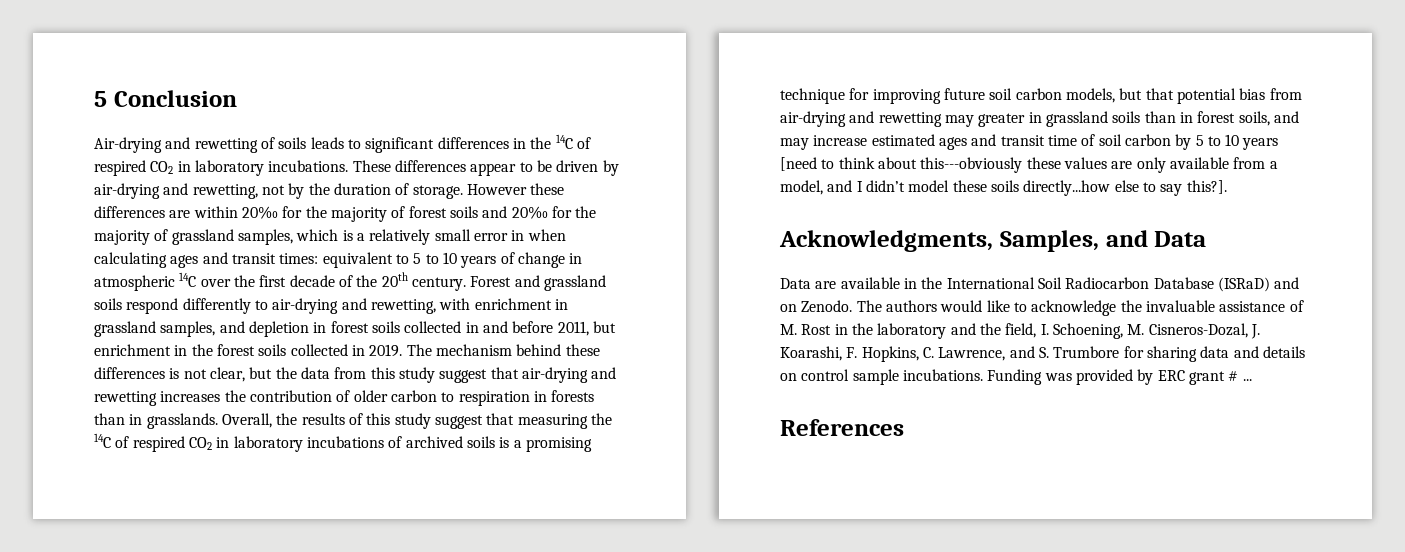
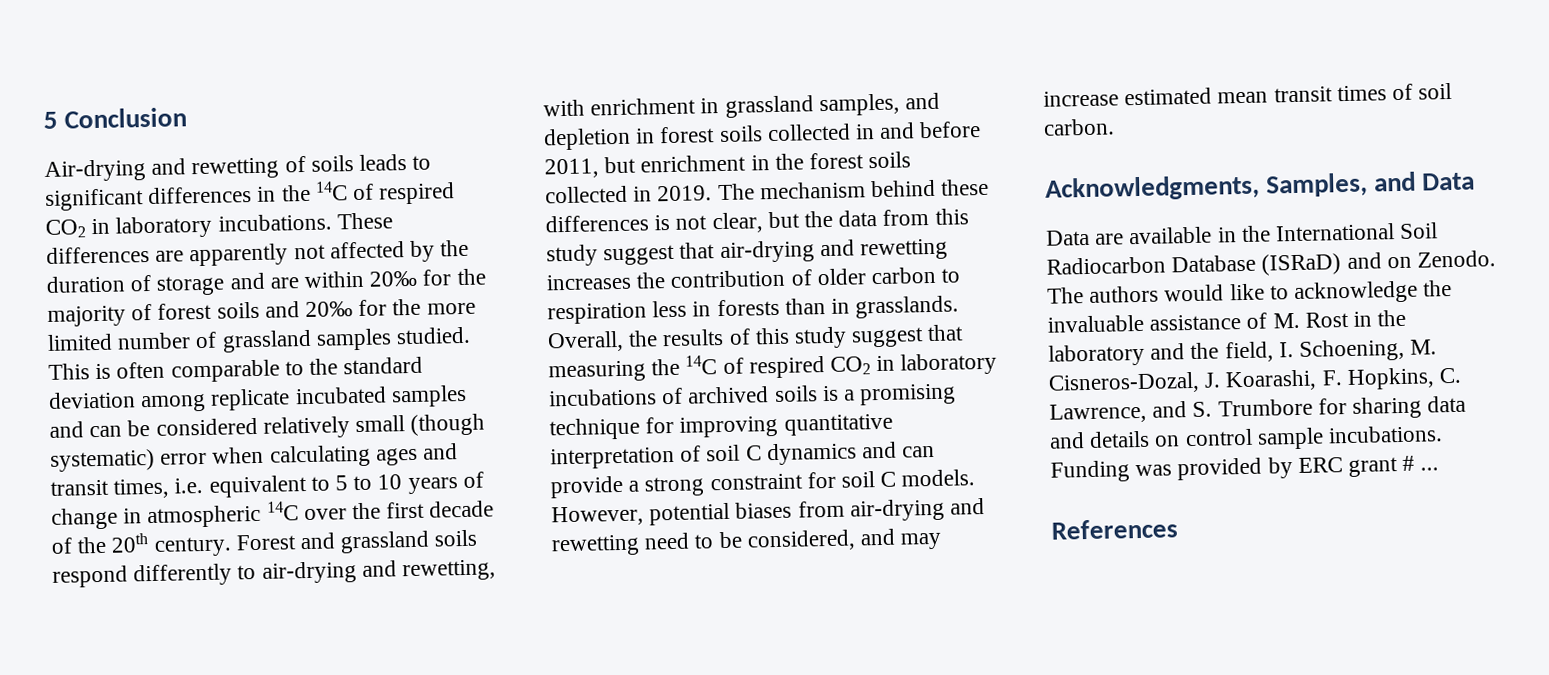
[470,160,619,176] [94,183,565,199] [94,206,165,218] appear to be driven by air-drying and rewetting, not by the duration of storage. However these differences -> [155,239,470,267] [46,272,265,296] are apparently not affected by the duration of storage and
[94,229,525,245] majority of grassland samples, which is a relatively small error in -> [426,302,476,315] [47,326,472,353] [48,356,424,383] [48,384,467,413] [49,413,486,439] [50,448,208,472] more limited number of grassland samples studied. This is often comparable to the standard deviation among replicate incubated samples and can be considered relatively small (though systematic) error
[279,253,319,264] times: -> [113,477,204,499] times, i.e.
(530, 398) none -> [652,300,688,318] less
[943,88,1302,104] [780,111,1299,127] [780,134,1279,150] [780,157,1278,173] [780,180,1227,196] future soil carbon models, but that potential bias from air-drying and rewetting may greater in grassland soils than in forest soils, and may increase estimated ages and transit time of soil carbon by 5 to 10 years [need to think about this---obviously these values are only available from a model, and I didn’t model these soils directly...how else to say this?]. -> [783,413,893,436] [550,441,936,470] [550,469,976,499] [551,497,986,527] [551,528,943,557] [1043,82,1453,107] [1043,118,1115,136] quantitative interpretation of soil C dynamics and can provide a strong constraint for soil C models. However, potential biases from air-drying and rewetting need to be considered, and may increase estimated mean transit times of soil carbon.

